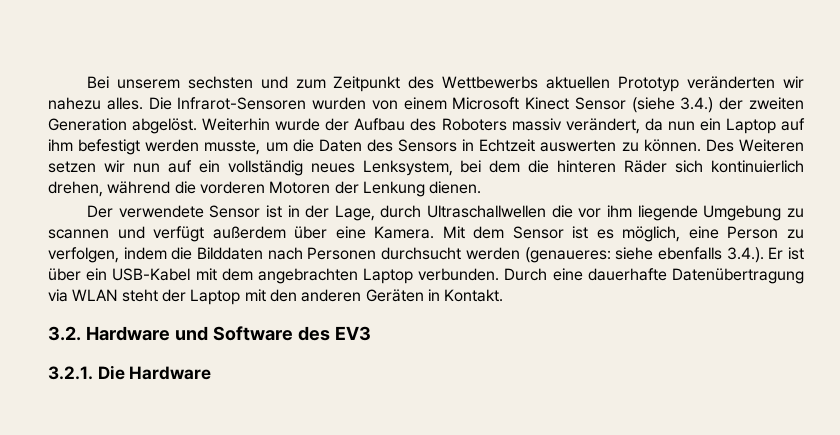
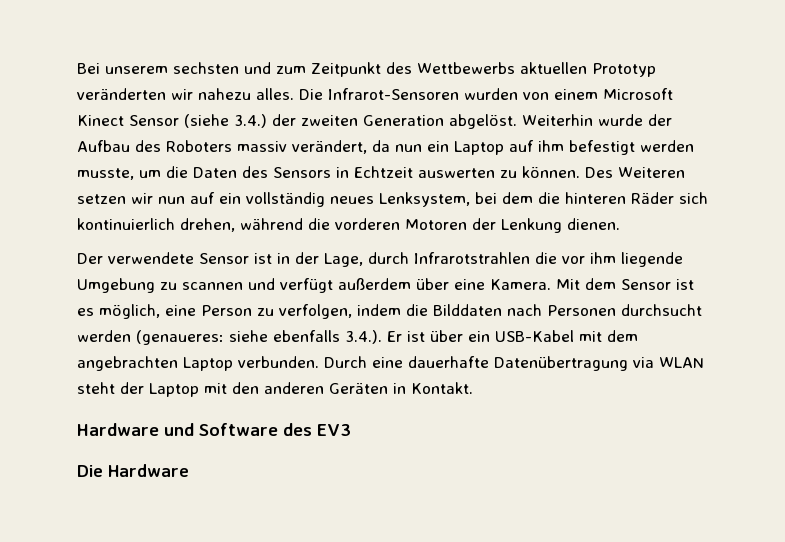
[427,205,547,218] Ultraschallwellen -> [414,252,530,264] Infrarotstrahlen
[48,326,81,341] 3.2. -> (473, 388) none
[48,366,93,380] 3.2.1. -> (351, 430) none

